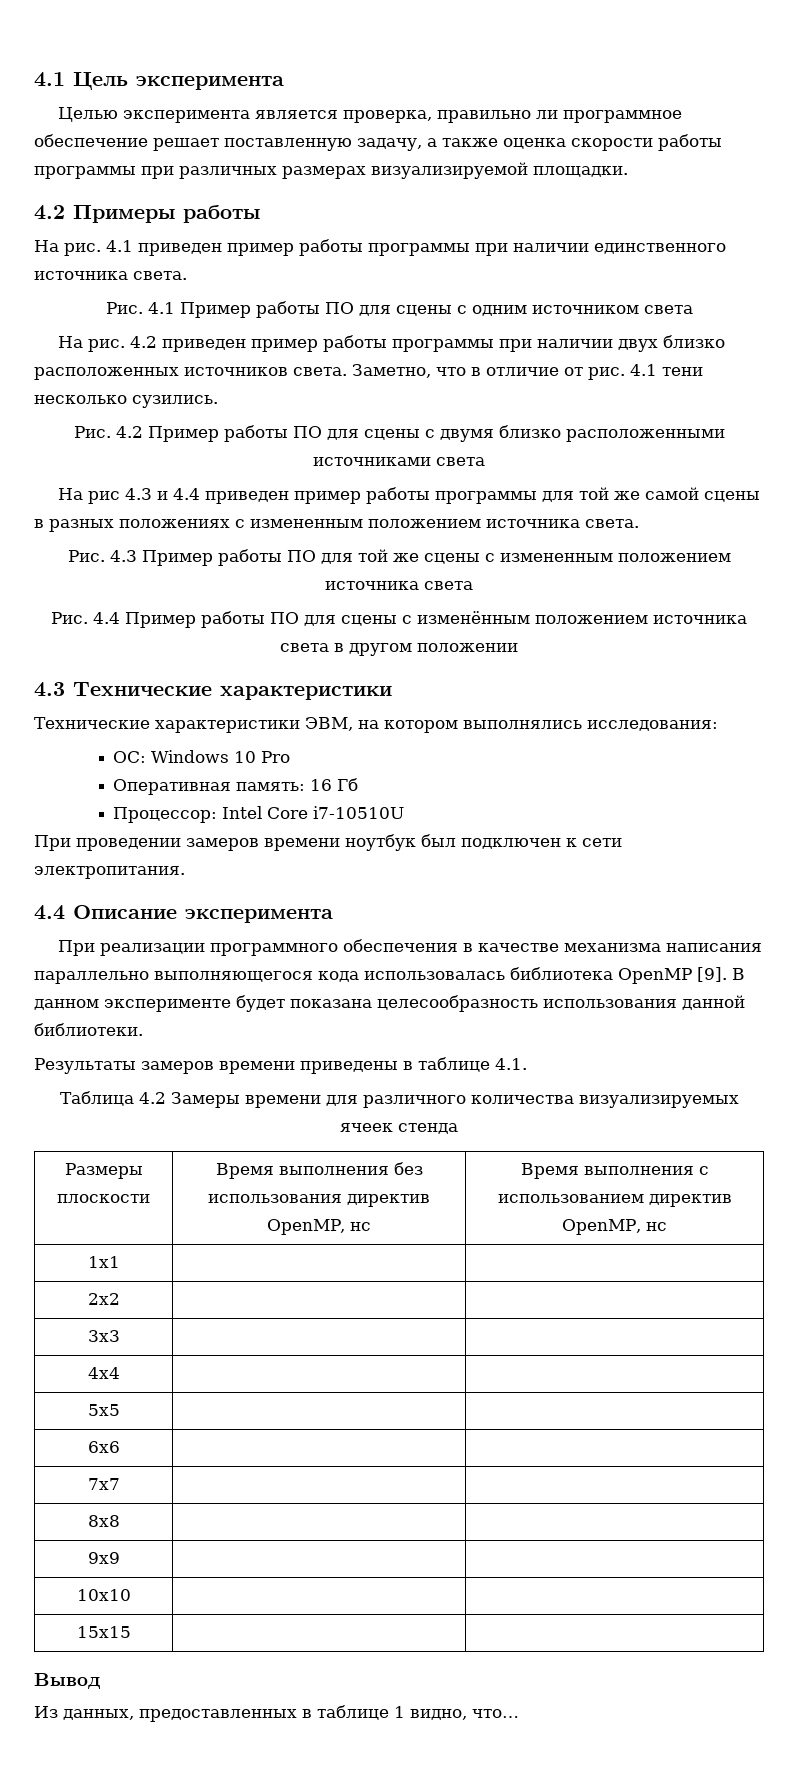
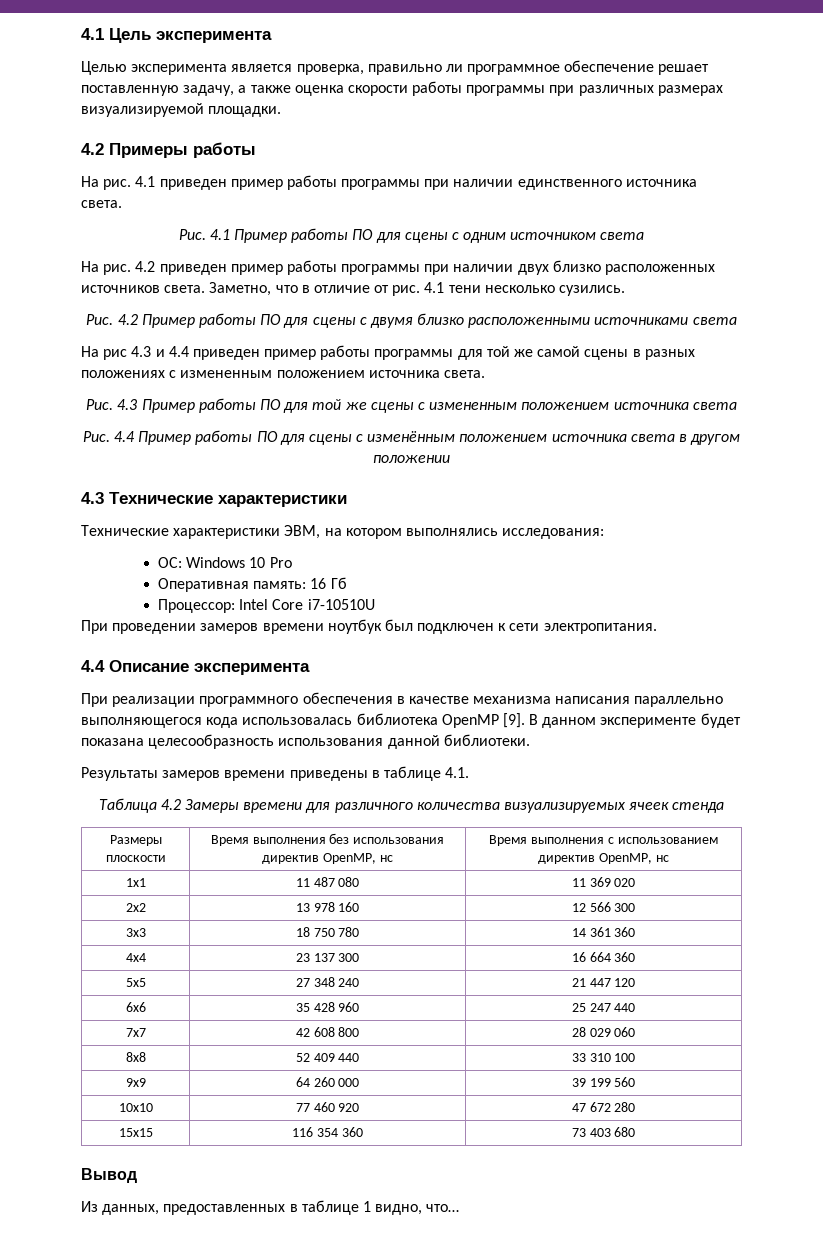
[87,1293,120,1305] [87,1330,120,1342] [87,1367,120,1379] [87,1404,120,1416] [87,1441,120,1453] [87,1478,120,1490] [87,1515,120,1527] [87,1552,120,1564] [76,1589,131,1601] [76,1626,131,1638] | // 2x2 | | // 3x3 | | // 4x4 | | // 5x5 | | // 6x6 | | // 7x7 | | // 8x8 | | // 9x9 | | // 10x10 | | // 15x15 | | -> [295,877,360,887] [571,877,636,887] [125,903,146,912] [295,902,360,912] [571,902,636,912] [125,928,146,937] [295,927,360,937] [571,927,636,937] [125,953,146,962] [295,953,360,962] [571,952,636,962] [125,978,146,987] [295,977,360,987] [571,978,636,987] [125,1002,146,1012] [295,1002,360,1012] [571,1003,636,1012] [125,1028,146,1037] [295,1027,360,1037] [571,1027,636,1037] [125,1052,146,1062] [295,1053,360,1062] [571,1053,636,1062] [125,1078,146,1087] [295,1077,360,1087] [571,1077,636,1087] [118,1103,153,1112] [295,1102,360,1112] [571,1102,636,1112] [118,1128,153,1137] [292,1127,363,1137] [571,1127,636,1137] 11 487 080 | 11 369 020 // 2x2 | 13 978 160 | 12 566 300 // 3x3 | 18 750 780 | 14 361 360 // 4x4 | 23 137 300 | 16 664 360 // 5x5 | 27 348 240 | 21 447 120 // 6x6 | 35 428 960 | 25 247 440 // 7x7 | 42 608 800 | 28 029 060 // 8x8 | 52 409 440 | 33 310 100 // 9x9 | 64 260 000 | 39 199 560 // 10x10 | 77 460 920 | 47 672 280 // 15x15 | 116 354 360 | 73 403 680

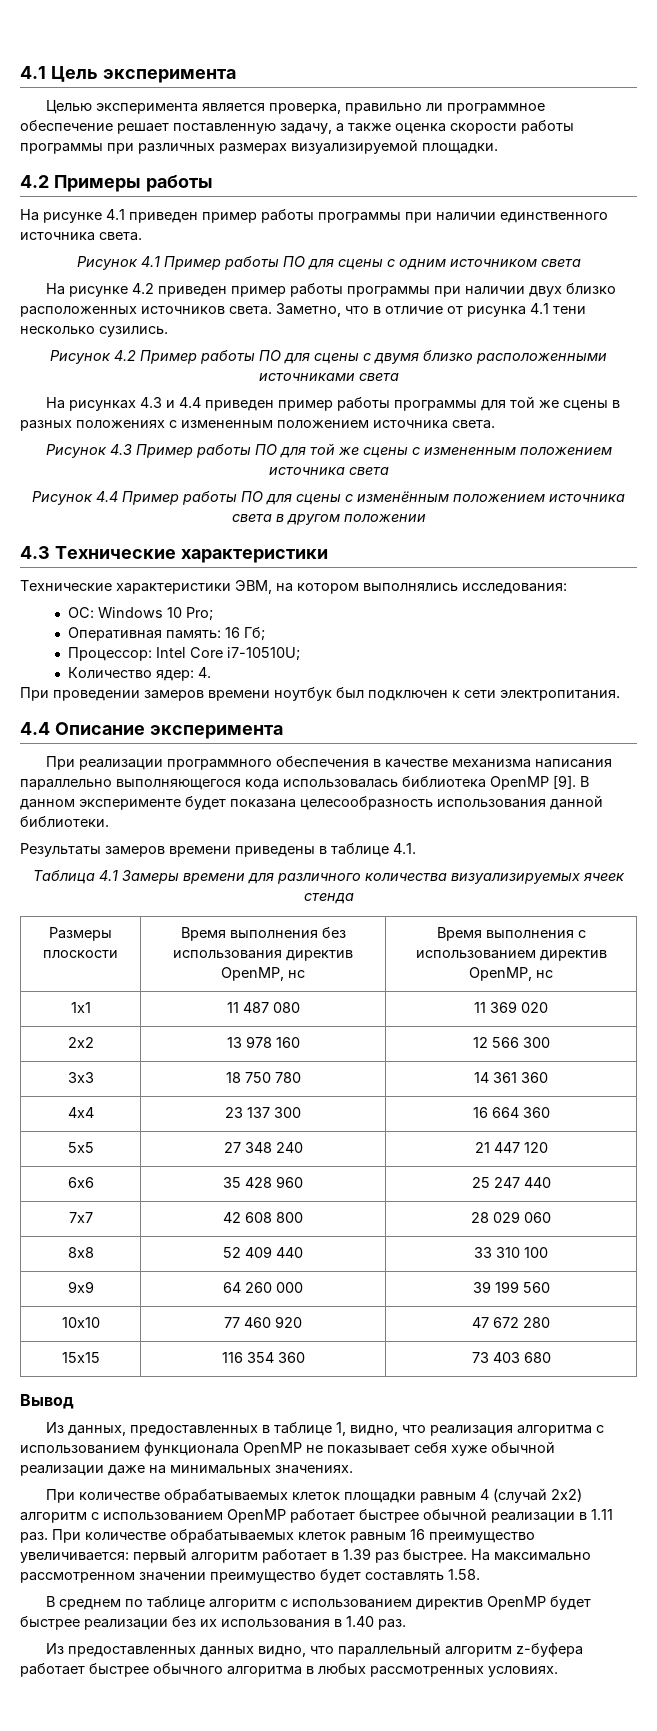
[103,179,132,190] рис. -> [43,212,102,223] рисунке
[178,229,206,240] Рис. -> [76,256,138,270] Рисунок
[103,264,132,275] рис. -> [69,286,129,297] рисунке
[392,285,421,296] рис. -> [467,306,526,317] рисунка
[86,314,114,325] Рис. -> [50,350,111,364] Рисунок
[103,349,128,360] рис -> [69,400,137,411] рисунках
[537,346,581,357] самой -> (560, 404) none
[86,399,114,410] Рис. -> [45,444,107,458] Рисунок
[82,431,110,442] Рис. -> [32,491,93,505] Рисунок
[269,557,292,568] Pro -> [186,607,214,621] Pro;
[330,577,347,589] Гб -> [244,627,266,641] Гб;
[307,599,375,610] i7-10510U -> [227,647,301,661] [68,667,212,681] i7-10510U; // Количество ядер: 4.
[160,799,181,810] 4.2 -> [99,870,118,881] 4.1
[362,1201,460,1215] 1 видно, что… -> [336,1422,605,1436] [20,1441,555,1456] [20,1465,353,1476] [46,1488,583,1503] [20,1508,613,1523] [20,1529,535,1543] [20,1548,591,1563] [20,1569,480,1583] [46,1596,592,1610] [20,1616,406,1630] [46,1642,584,1657] [20,1663,558,1677] 1, видно, что реализация алгоритма с использованием функционала OpenMP не показывает себя хуже обычной реализации даже на минимальных значениях. // При количестве обрабатываемых клеток площадки равным 4 (случай 2x2) алгоритм с использованием OpenMP работает быстрее обычной реализации в 1.11 раз. При количестве обрабатываемых клеток равным 16 преимущество увеличивается: первый алгоритм работает в 1.39 раз быстрее. На максимально рассмотренном значении преимущество будет составлять 1.58. // В среднем по таблице алгоритм с использованием директив OpenMP будет быстрее реализации без их использования в 1.40 раз. // Из предоставленных данных видно, что параллельный алгоритм z-буфера работает быстрее обычного алгоритма в любых рассмотренных условиях.

